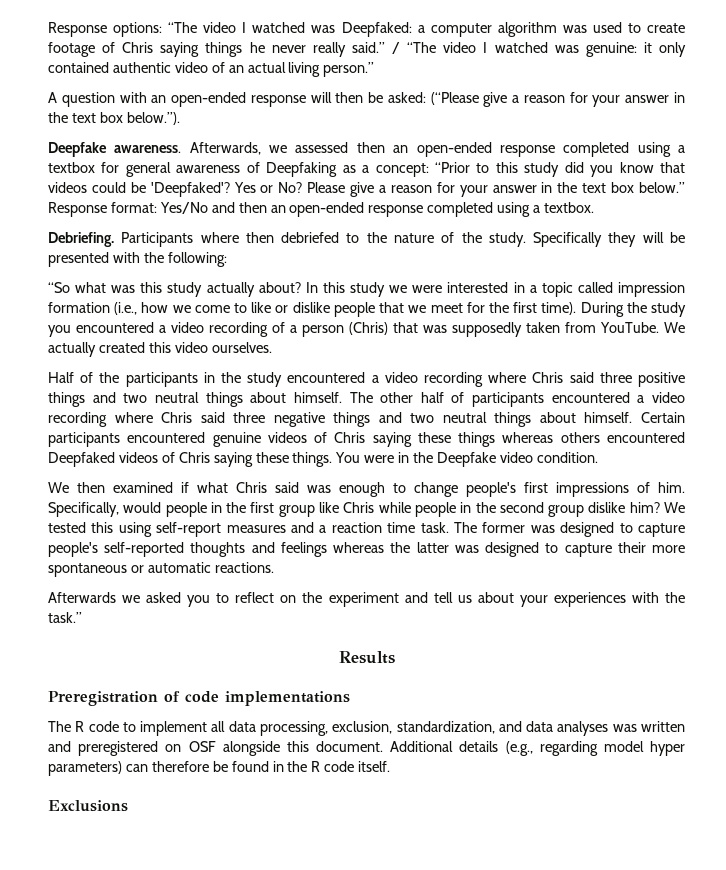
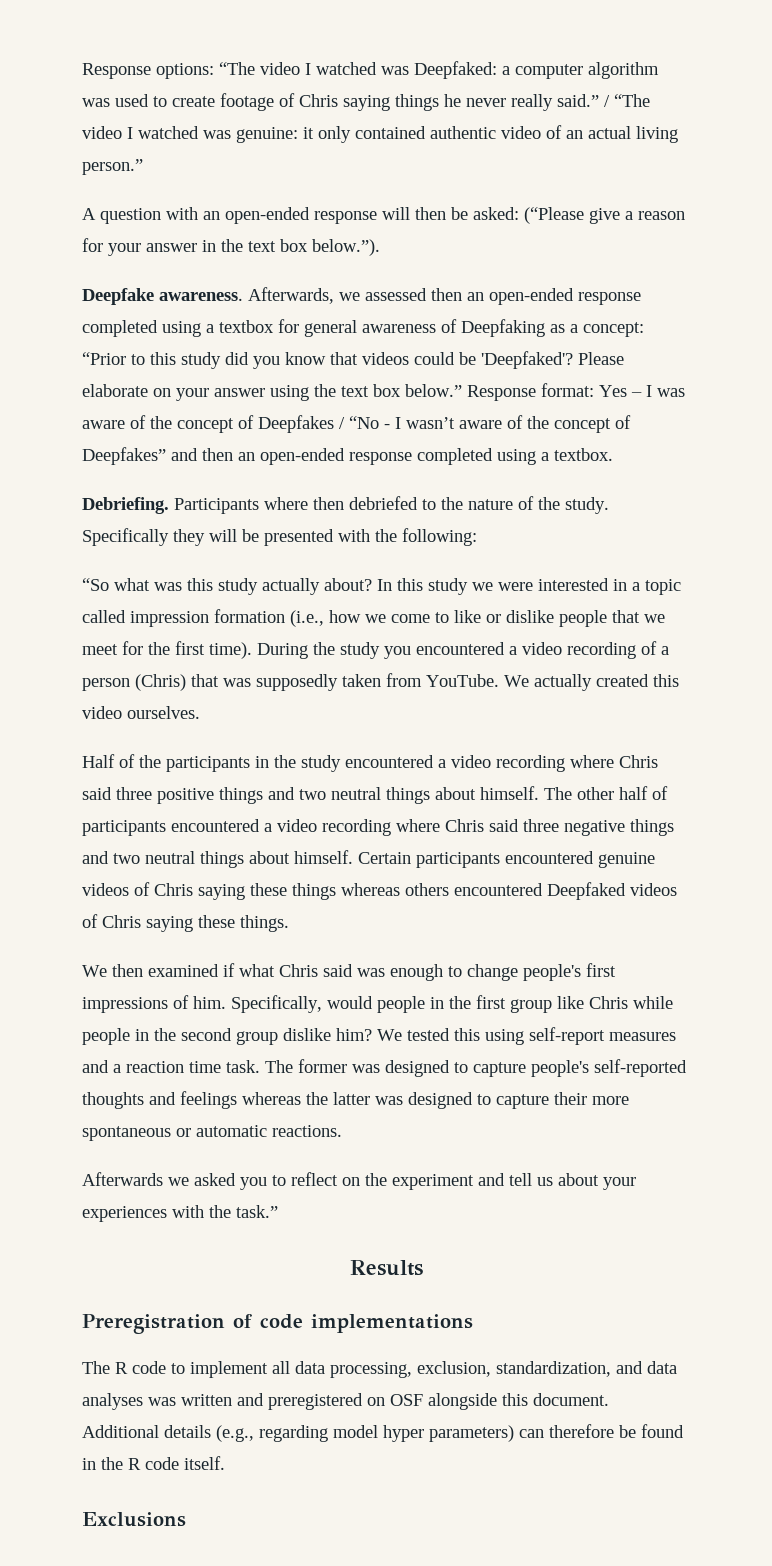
[233,182,553,197] Yes or No? Please give a reason for your answer in -> [578,352,624,365] [82,384,309,401] Please elaborate on your answer using
[159,202,208,214] Yes/No -> [599,385,685,397] [82,415,631,433] [82,447,166,465] Yes – I was aware of the concept of Deepfakes / “No - I wasn’t aware of the concept of Deepfakes”
[335,452,598,467] You were in the Deepfake video condition. -> (289, 923) none

